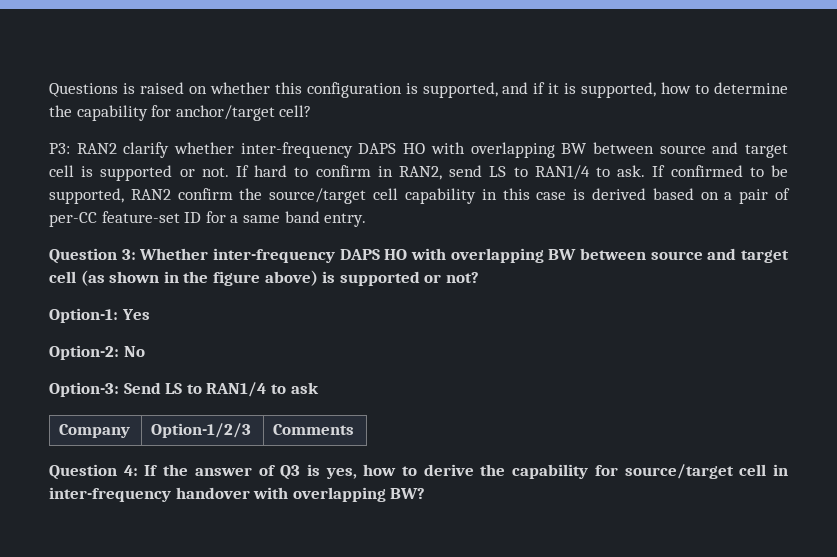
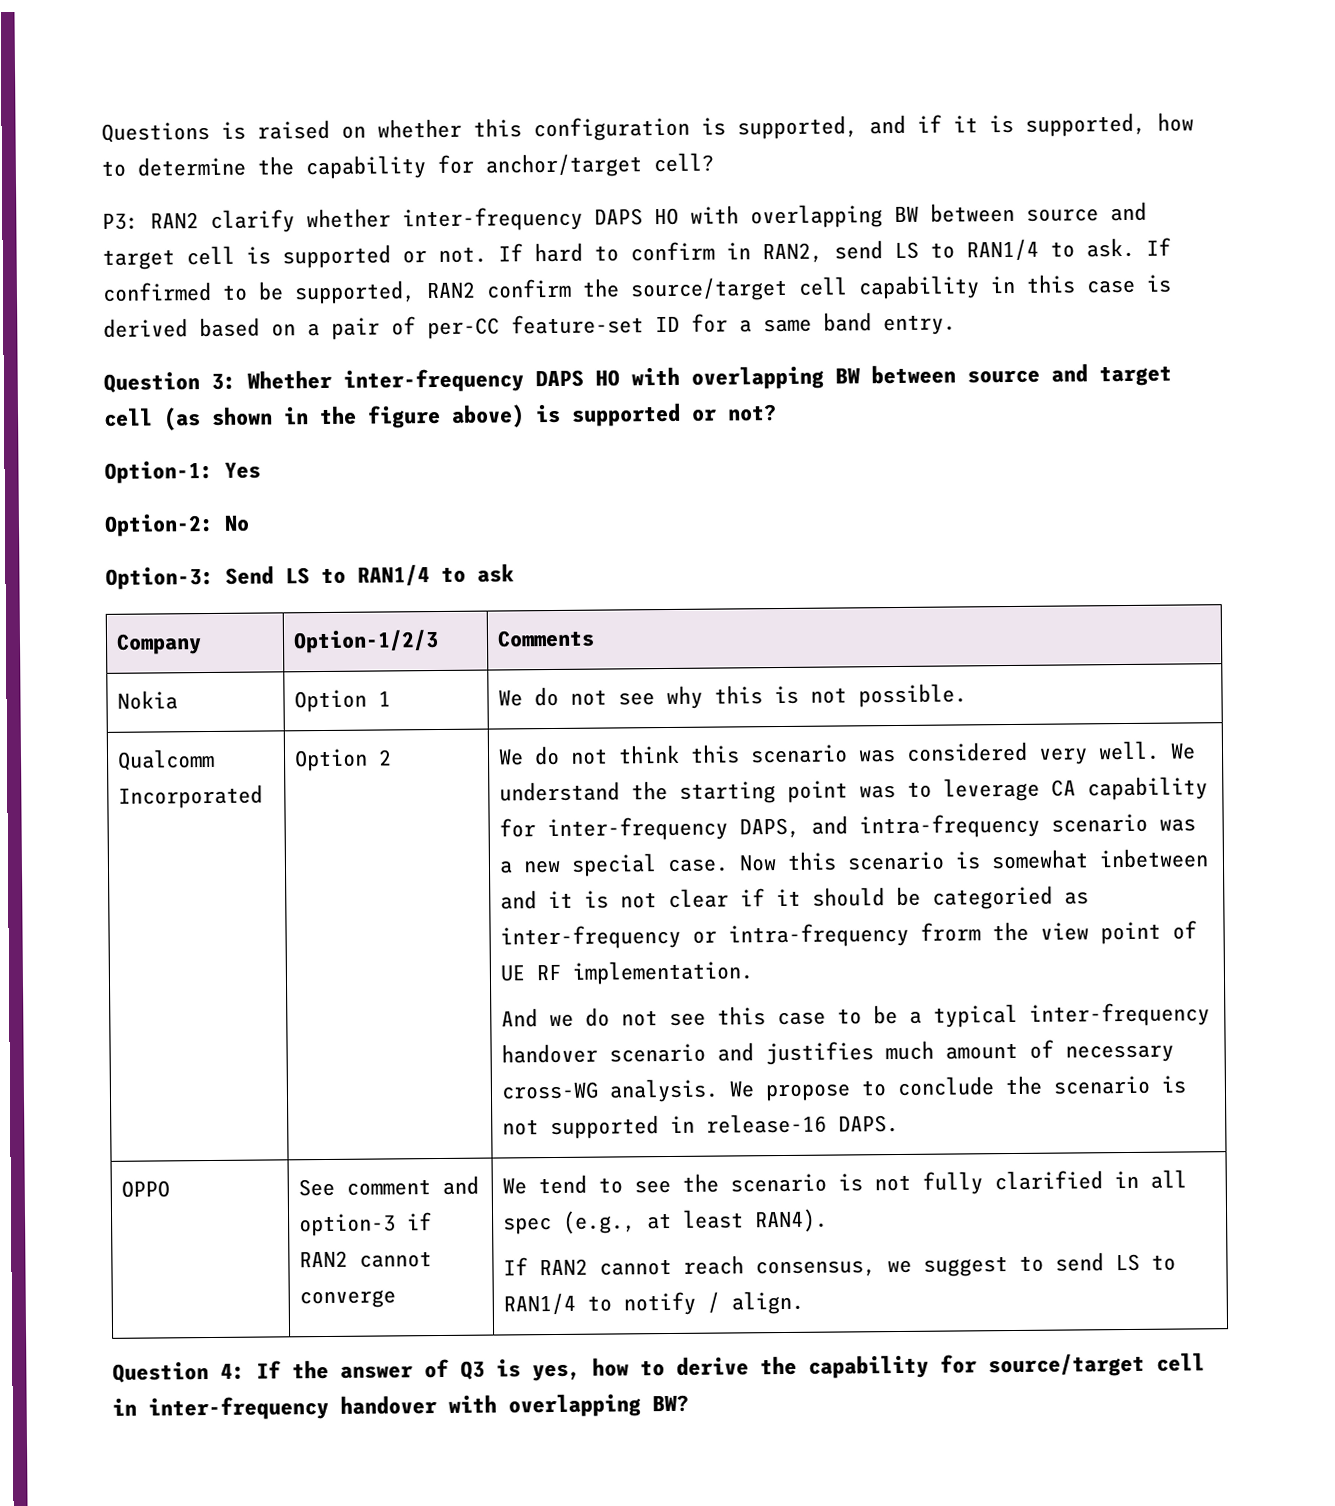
(355, 429) none -> [117,690,179,710] [294,689,392,713] [498,683,968,710] [117,748,216,771] [118,784,264,809] [294,748,393,772] [498,740,1197,766] [499,776,1209,804] [499,813,1197,842] [499,848,1210,877] [500,885,1090,910] [500,920,1198,950] [500,960,755,985] [501,1002,1211,1028] [501,1039,1175,1066] [501,1075,1187,1103] [502,1113,900,1140] [121,1180,171,1198] [298,1175,480,1197] [299,1212,433,1237] [299,1250,433,1268] [299,1289,397,1309] [502,1169,1188,1195] [503,1208,829,1235] [503,1252,1177,1278] [503,1290,805,1316] // Nokia | Option 1 | We do not see why this is not possible. // Qualcomm Incorporated | Option 2 | We do not think this scenario was considered very well. We understand the starting point was to leverage CA capability for inter-frequency DAPS, and intra-frequency scenario was a new special case. Now this scenario is somewhat inbetween and it is not clear if it should be categoried as inter-frequency or intra-frequency frorm the view point of UE RF implementation. // And we do not see this case to be a typical inter-frequency handover scenario and justifies much amount of necessary cross-WG analysis. We propose to conclude the scenario is not supported in release-16 DAPS. // OPPO | See comment and option-3 if RAN2 cannot converge | We tend to see the scenario is not fully clarified in all spec (e.g., at least RAN4). // If RAN2 cannot reach consensus, we suggest to send LS to RAN1/4 to notify / align.

